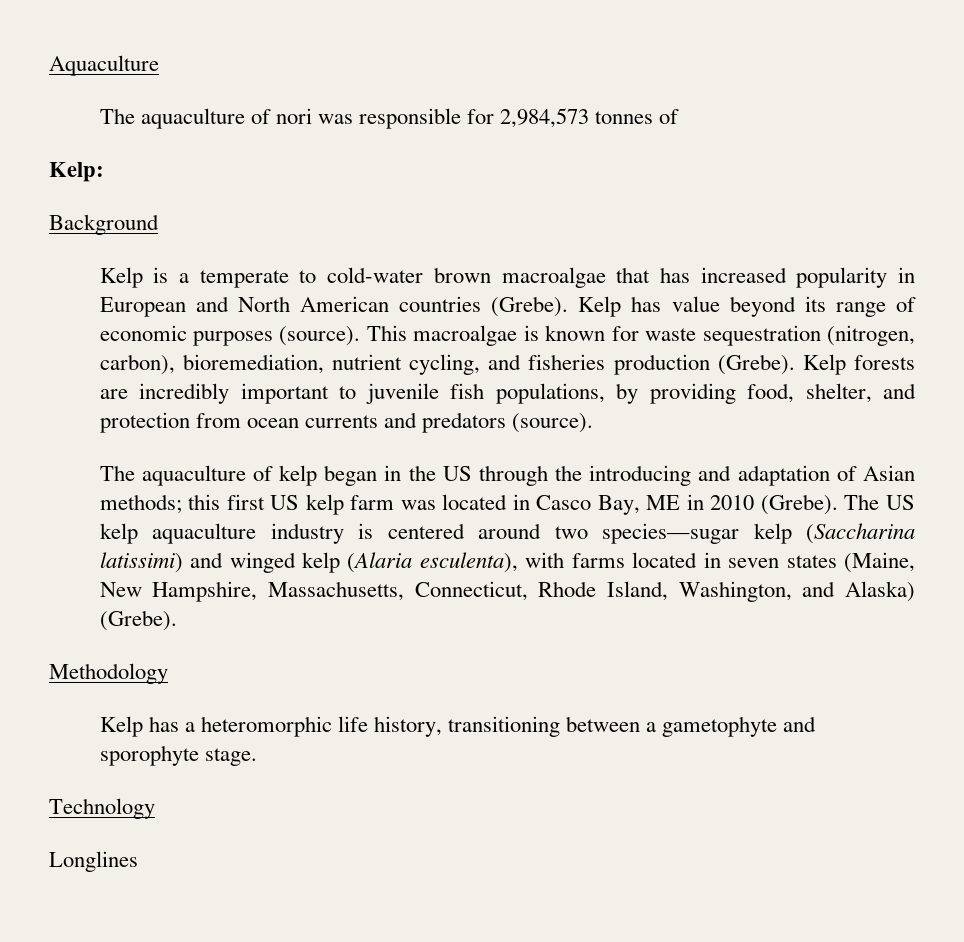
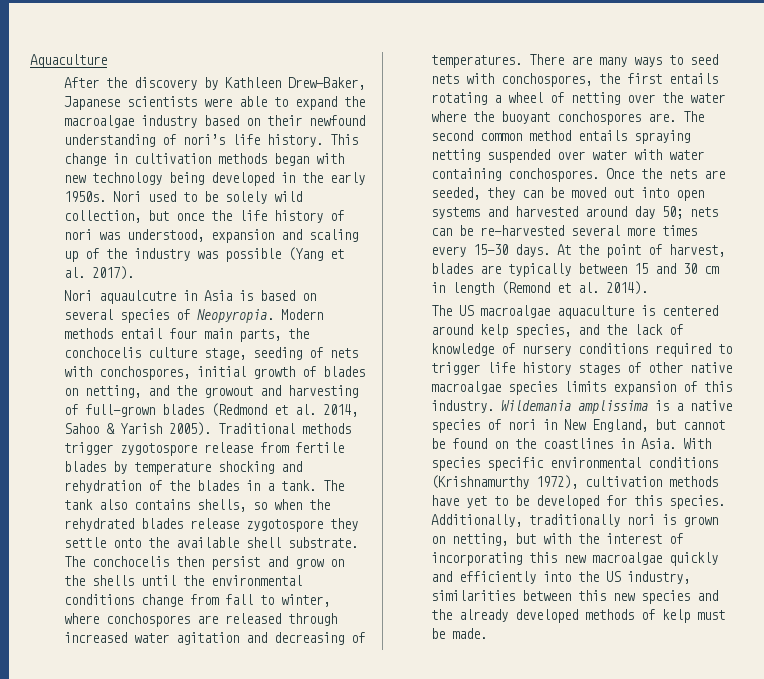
[99,108,680,129] [49,162,104,182] [49,214,159,235] [99,267,915,288] [99,296,916,317] [99,325,915,346] [99,354,915,375] [99,383,917,404] [99,412,594,433] [99,465,915,486] [99,494,916,515] [99,523,916,544] [99,552,915,573] [99,581,915,602] [99,610,177,631] [49,663,168,684] [99,716,817,737] [99,745,257,766] [49,798,155,819] [49,851,138,872] The aquaculture of nori was responsible for 2,984,573 tonnes of // Kelp: // Background // Kelp is a temperate to cold-water brown macroalgae that has increased popularity in European and North American countries (Grebe). Kelp has value beyond its range of economic purposes (source). This macroalgae is known for waste sequestration (nitrogen, carbon), bioremediation, nutrient cycling, and fisheries production (Grebe). Kelp forests are incredibly important to juvenile fish populations, by providing food, shelter, and protection from ocean currents and predators (source). // The aquaculture of kelp began in the US through the introducing and adaptation of Asian methods; this first US kelp farm was located in Casco Bay, ME in 2010 (Grebe). The US kelp aquaculture industry is centered around two species—sugar kelp (Saccharina latissimi) and winged kelp (Alaria esculenta), with farms located in seven states (Maine, New Hampshire, Massachusetts, Connecticut, Rhode Island, Washington, and Alaska) (Grebe). // Methodology // Kelp has a heteromorphic life history, transitioning between a gametophyte and sporophyte stage. // Technology // Longlines -> [64,77,366,90] [64,96,366,110] [64,115,366,128] [64,134,359,147] [64,153,345,166] [64,172,366,186] [64,191,303,204] [64,210,345,223] [64,229,359,243] [64,247,345,262] [64,266,135,280] [64,290,317,304] [64,309,324,323] [64,328,310,342] [64,347,359,360] [64,366,366,380] [64,385,359,398] [64,403,359,417] [64,422,352,436] [64,442,345,456] [64,461,303,475] [64,480,345,493] [64,499,331,512] [64,518,359,532] [64,537,359,548] [64,556,345,570] [64,575,303,586] [64,594,331,607] [64,613,338,627] [64,632,366,645] [431,54,719,68] [431,73,719,87] [431,92,726,105] [431,111,705,125] [431,130,691,144] [431,149,705,163] [431,168,726,182] [431,187,705,201] [431,206,719,219] [431,225,698,236] [431,244,726,258] [431,263,720,277] [431,281,649,295] [431,305,719,319] [431,324,684,338] [431,343,733,357] [431,362,733,375] [431,381,733,395] [431,400,733,414] [431,419,726,433] [431,438,712,449] [431,457,719,471] [431,475,719,489] [431,495,726,509] [431,514,719,527] [431,533,684,546] [431,552,719,566] [431,571,691,584] [431,590,719,604] [431,609,726,623] [431,628,488,639] After the discovery by Kathleen Drew-Baker, Japanese scientists were able to expand the macroalgae industry based on their newfound understanding of nori’s life history. This change in cultivation methods began with new technology being developed in the early 1950s. Nori used to be solely wild collection, but once the life history of nori was understood, expansion and scaling up of the industry was possible (Yang et al. 2017). // Nori aquaulcutre in Asia is based on several species of Neopyropia. Modern methods entail four main parts, the conchocelis culture stage, seeding of nets with conchospores, initial growth of blades on netting, and the growout and harvesting of full-grown blades (Redmond et al. 2014, Sahoo & Yarish 2005). Traditional methods trigger zygotospore release from fertile blades by temperature shocking and rehydration of the blades in a tank. The tank also contains shells, so when the rehydrated blades release zygotospore they settle onto the available shell substrate. The conchocelis then persist and grow on the shells until the environmental conditions change from fall to winter, where conchospores are released through increased water agitation and decreasing of temperatures. There are many ways to seed nets with conchospores, the first entails rotating a wheel of netting over the water where the buoyant conchospores are. The second common method entails spraying netting suspended over water with water containing conchospores. Once the nets are seeded, they can be moved out into open systems and harvested around day 50; nets can be re-harvested several more times every 15-30 days. At the point of harvest, blades are typically between 15 and 30 cm in length (Remond et al. 2014). // The US macroalgae aquaculture is centered around kelp species, and the lack of knowledge of nursery conditions required to trigger life history stages of other native macroalgae species limits expansion of this industry. Wildemania amplissima is a native species of nori in New England, but cannot be found on the coastlines in Asia. With species specific environmental conditions (Krishnamurthy 1972), cultivation methods have yet to be developed for this species. Additionally, traditionally nori is grown on netting, but with the interest of incorporating this new macroalgae quickly and efficiently into the US industry, similarities between this new species and the already developed methods of kelp must be made.

